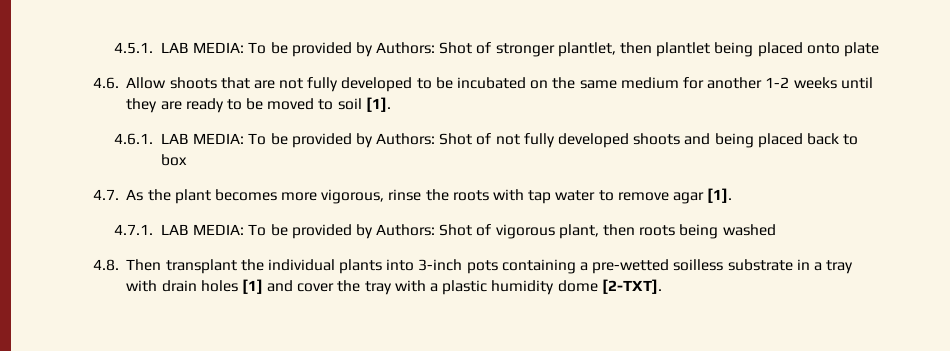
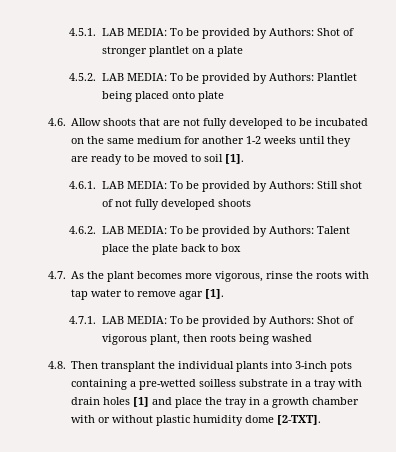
[557,42,711,57] plantlet, then plantlet -> [148,46,243,57] [69,73,357,84] plantlet on a plate // 4.5.2. LAB MEDIA: To be provided by Authors: Plantlet
[439,133,473,145] Shot -> [316,181,362,189] Still shot
[684,133,803,148] and being placed -> [69,226,350,237] [101,244,178,255] // 4.6.2. LAB MEDIA: To be provided by Authors: Talent place the plate
[297,283,335,292] cover -> [175,397,203,408] place
[394,280,439,292] with a -> [249,397,360,408] [71,415,154,423] in a growth chamber with or without

